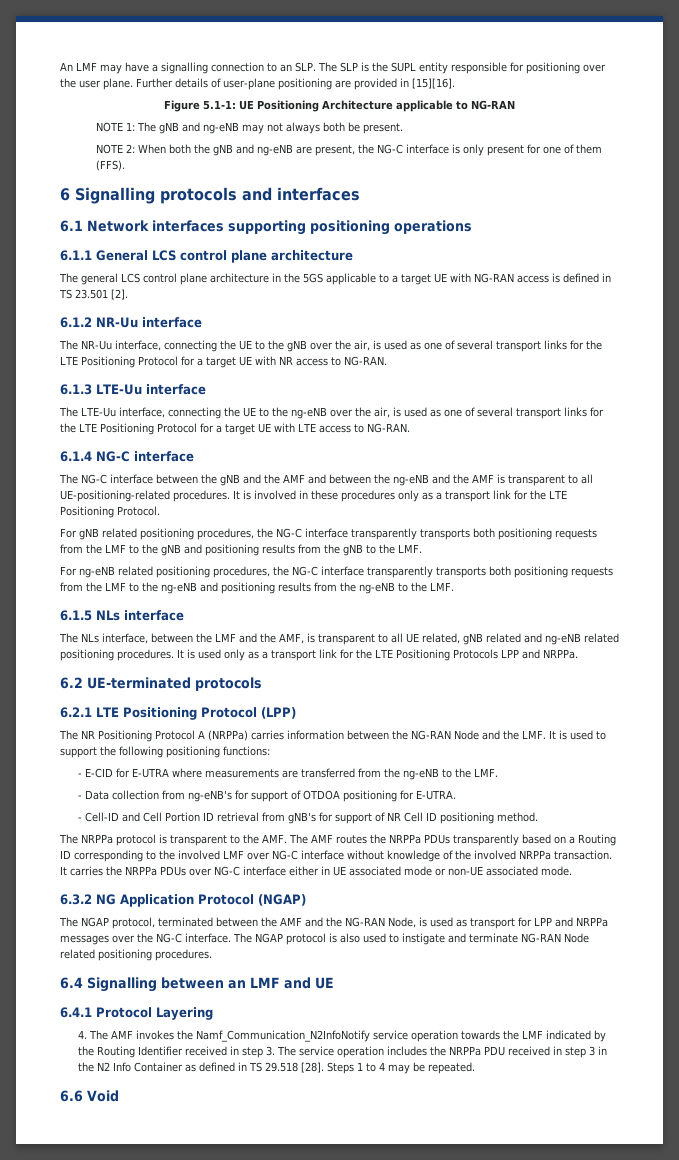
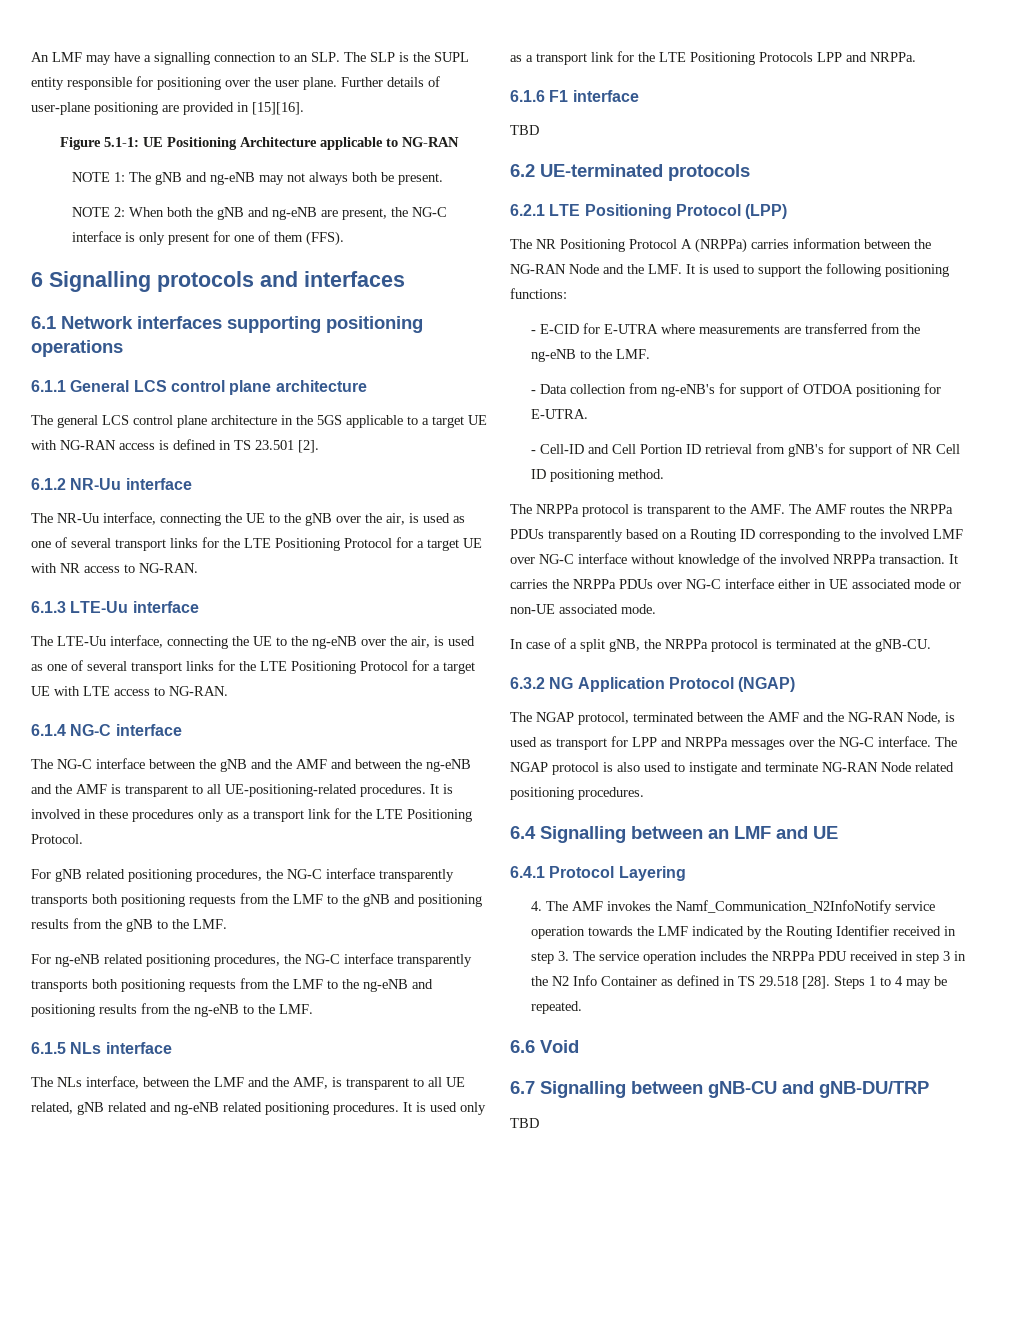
(578, 654) none -> [510,90,639,102] [510,125,539,135] // 6.1.6 F1 interface // TBD
(572, 871) none -> [510,638,931,652] // In case of a split gNB, the NRPPa protocol is terminated at the gNB-CU.
(119, 1096) none -> [510,1081,929,1098] [510,1118,539,1128] // 6.7 Signalling between gNB-CU and gNB-DU/TRP // TBD

